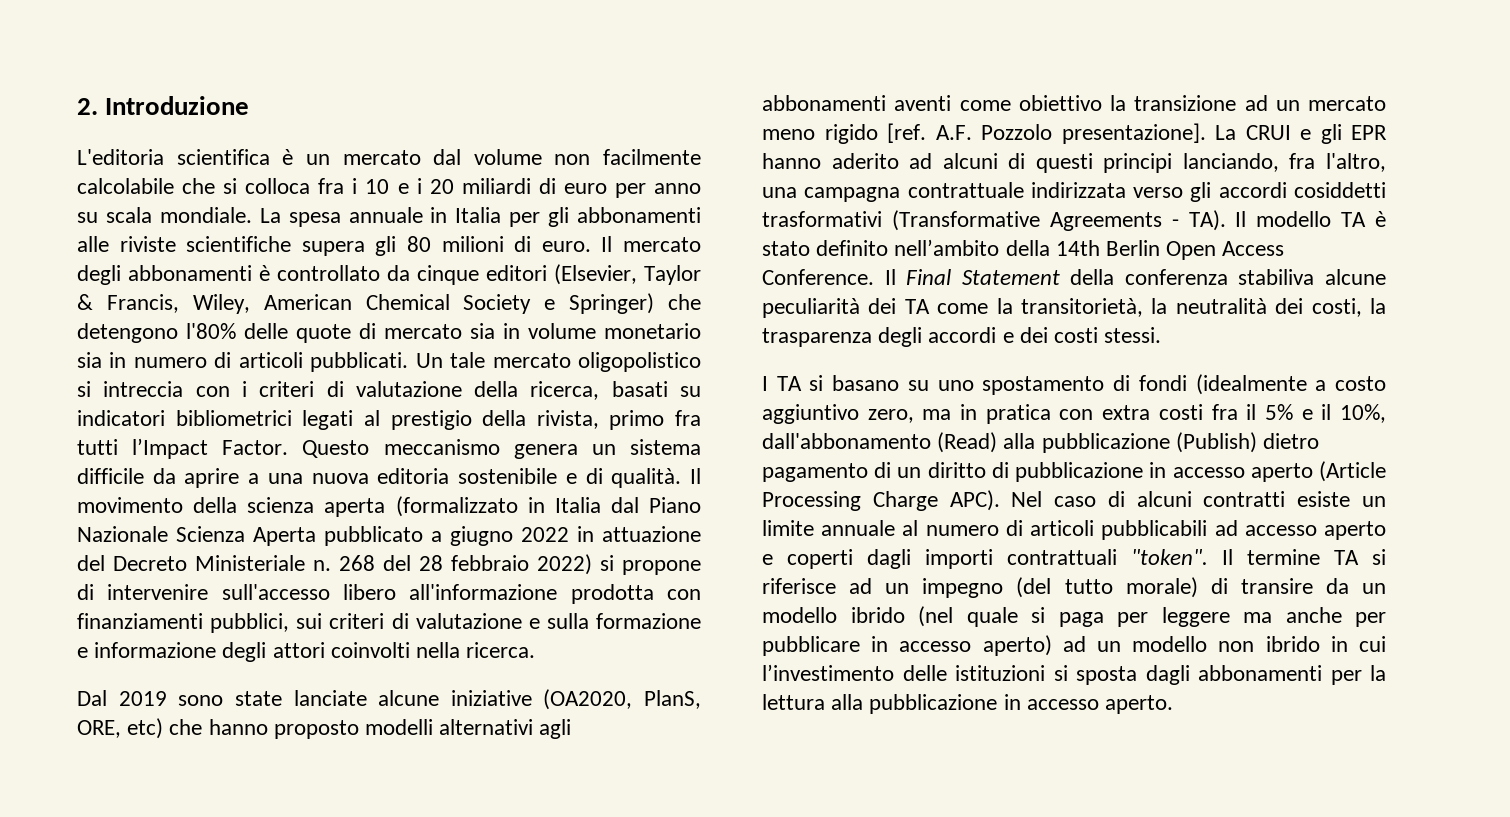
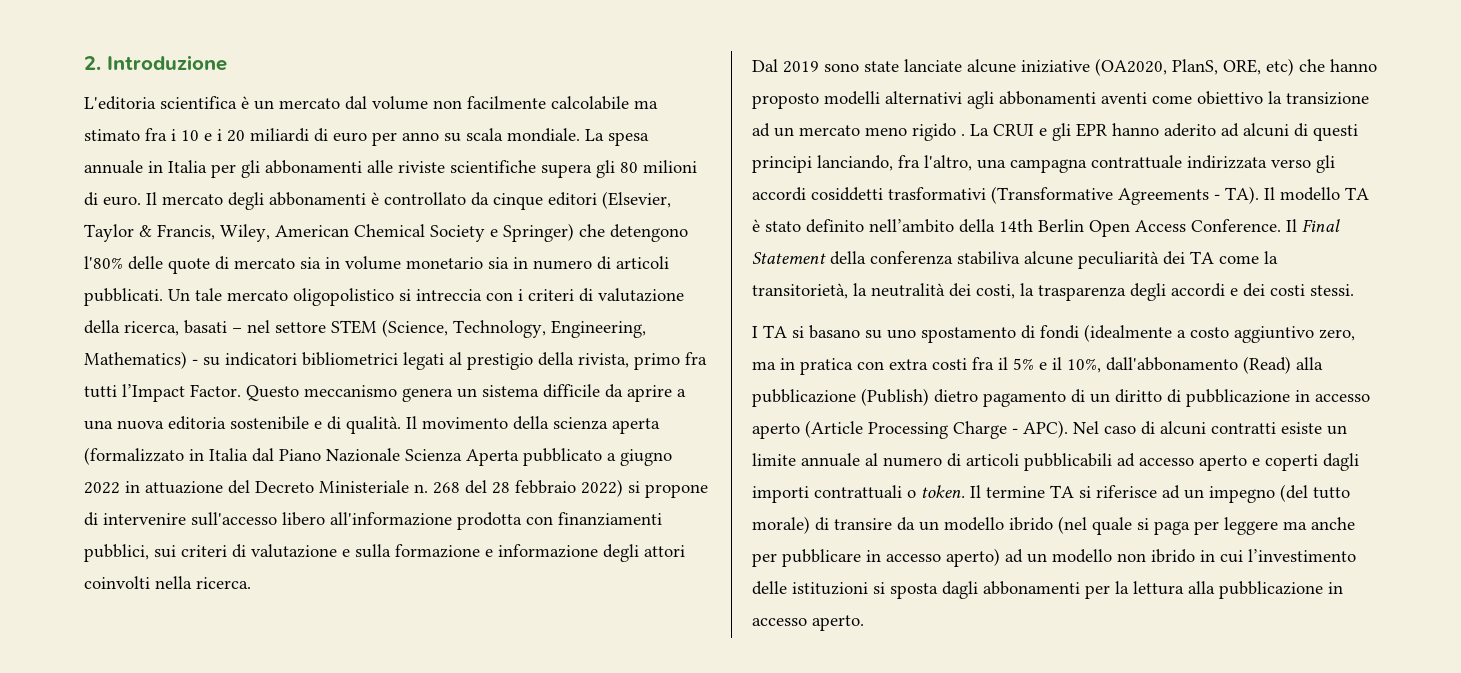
[182,178,311,194] che si colloca -> [634,100,658,109] [84,129,140,141] ma stimato
(668, 389) none -> [232,319,646,338] [84,351,198,369] – nel settore STEM (Science, Technology, Engineering, Mathematics) -
[887,123,1206,144] [ref. A.F. Pozzolo presentazione]. -> [961,134,965,136] .
(938, 501) none -> [1012,428,1018,434] -
[1131,549,1208,565] "token". -> [907,485,965,498] o token.

